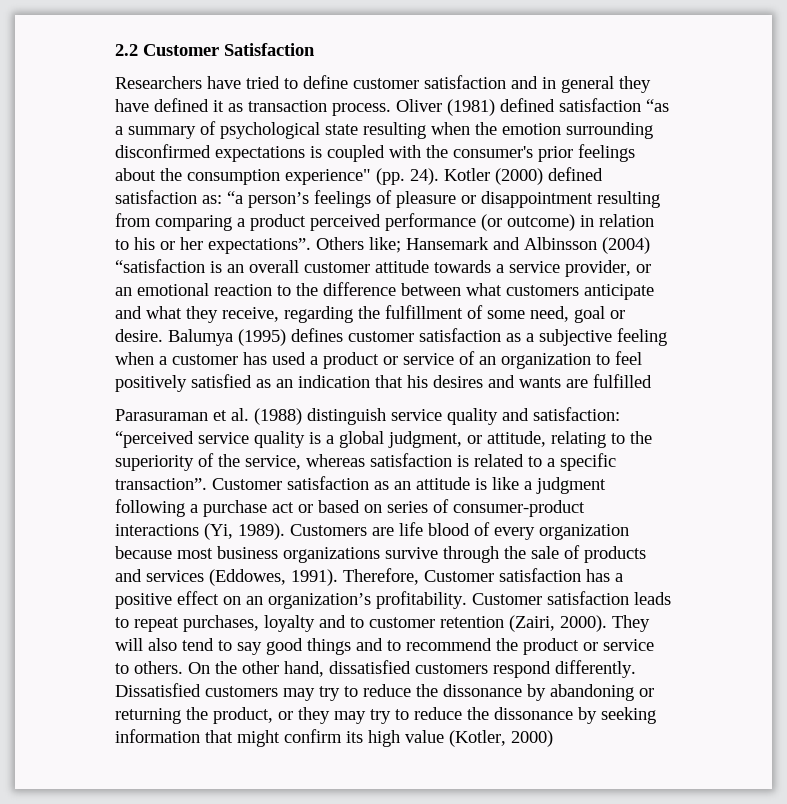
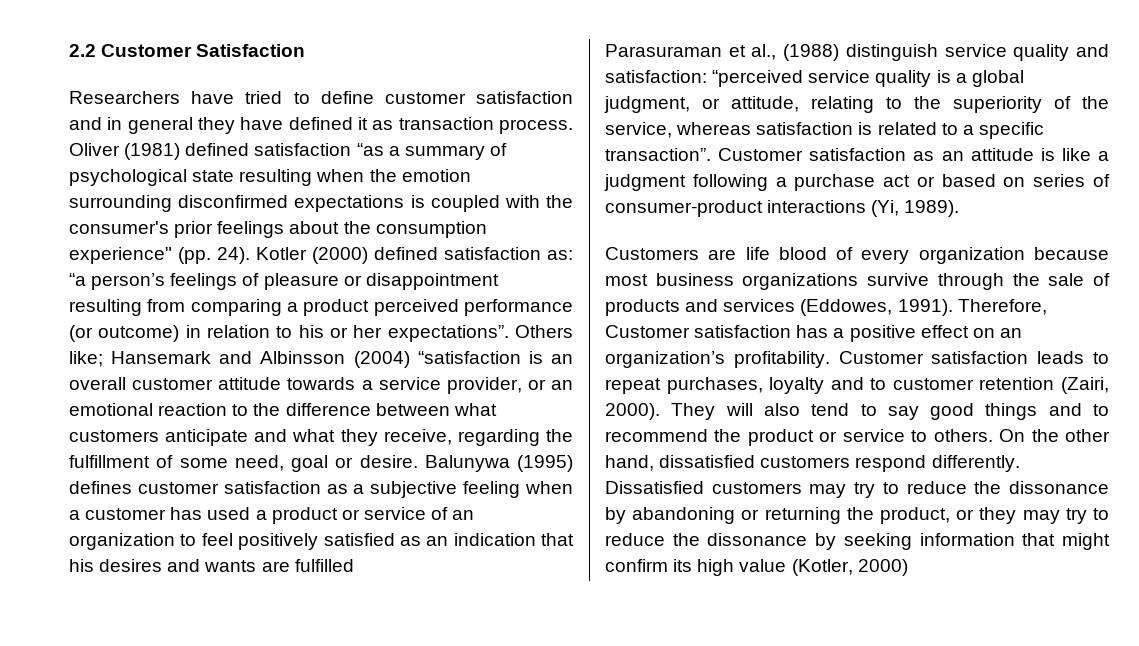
[168,329,233,346] Balumya -> [424,455,510,472] Balunywa
[231,408,249,421] al. -> [751,44,777,60] al.,
(285, 531) none -> (960, 208) //

